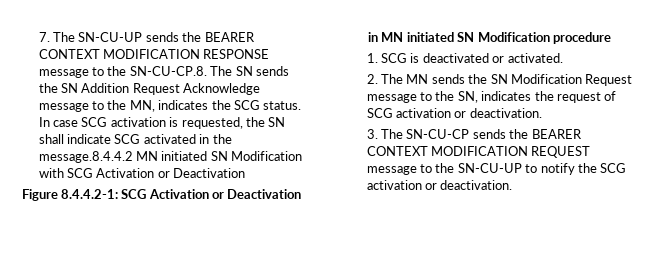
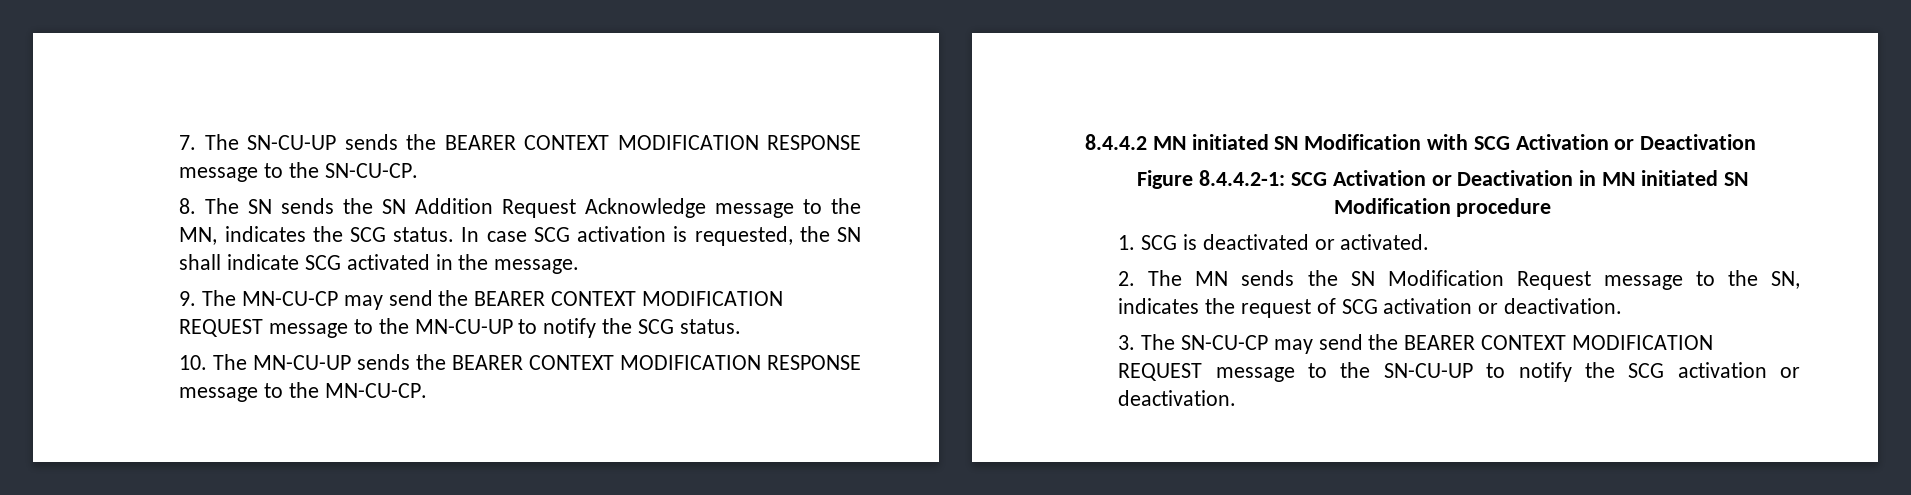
[129,66,207,76] SN-CU-CP.8. -> [324,163,418,178] [179,198,197,214] SN-CU-CP. // 8.
[38,151,133,163] message.8.4.4.2 -> [494,259,580,274] [179,290,783,310] [179,318,741,338] [179,354,861,370] [179,382,427,402] [1085,134,1147,150] message. // 9. The MN-CU-CP may send the BEARER CONTEXT MODIFICATION REQUEST message to the MN-CU-UP to notify the SCG status. // 10. The MN-CU-UP sends the BEARER CONTEXT MODIFICATION RESPONSE message to the MN-CU-CP. // 8.4.4.2
[472,129,506,139] sends -> [1273,334,1363,354] may send

